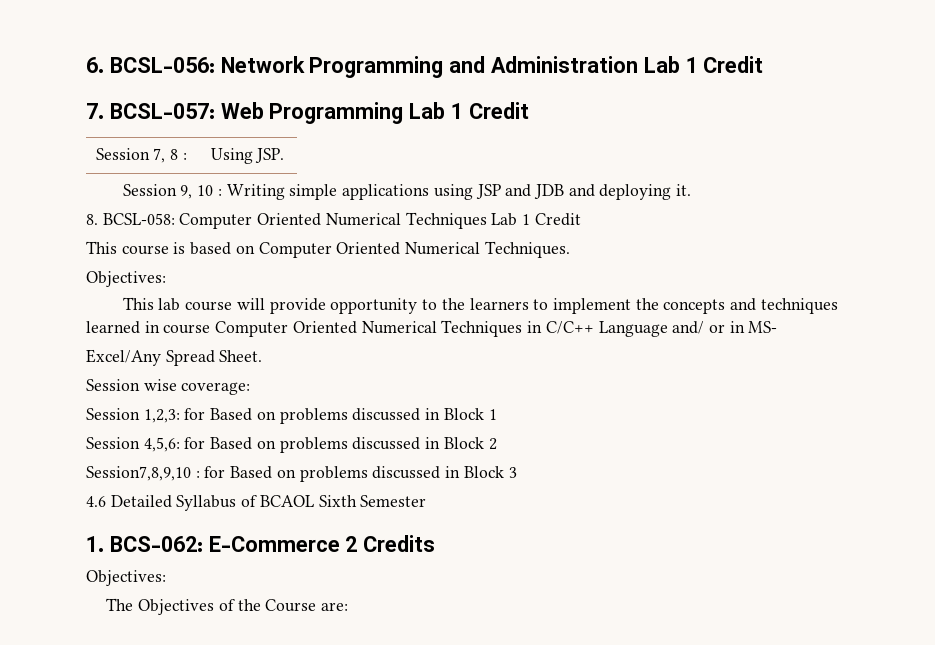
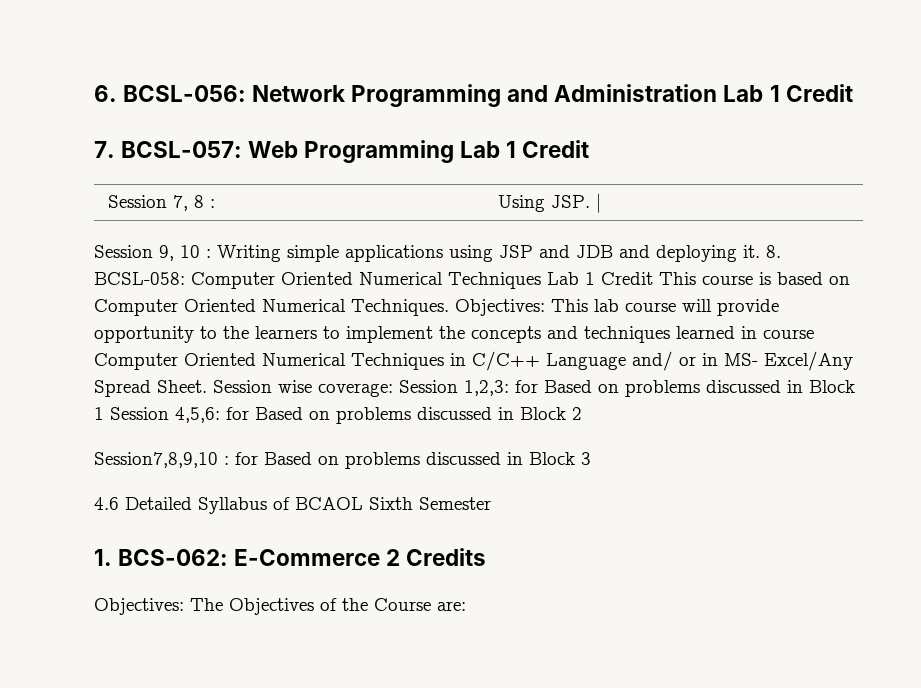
(285, 155) none -> [596,193,602,213] |
(692, 190) // -> (760, 251) none
(581, 219) // -> (653, 278) none
[86,271,166,287] // Objectives: // -> [455,299,545,316] Objectives:
(778, 327) // -> (758, 359) none
(263, 356) // -> (207, 386) none
(251, 388) // -> (393, 390) none
(497, 414) // -> (104, 413) none
(166, 578) // -> (184, 606) none

